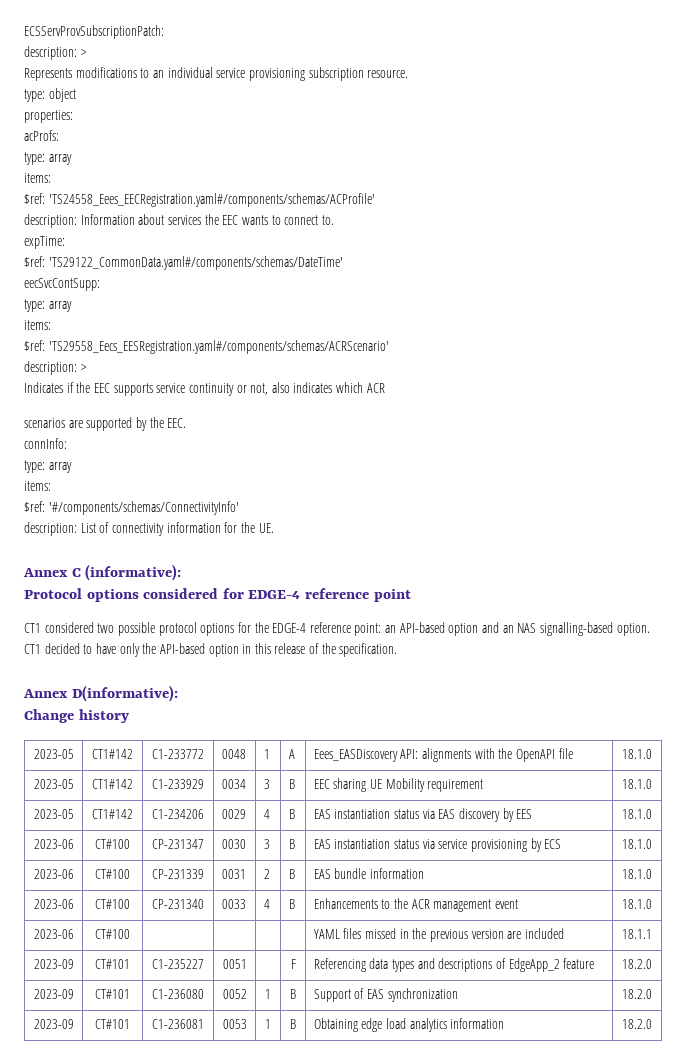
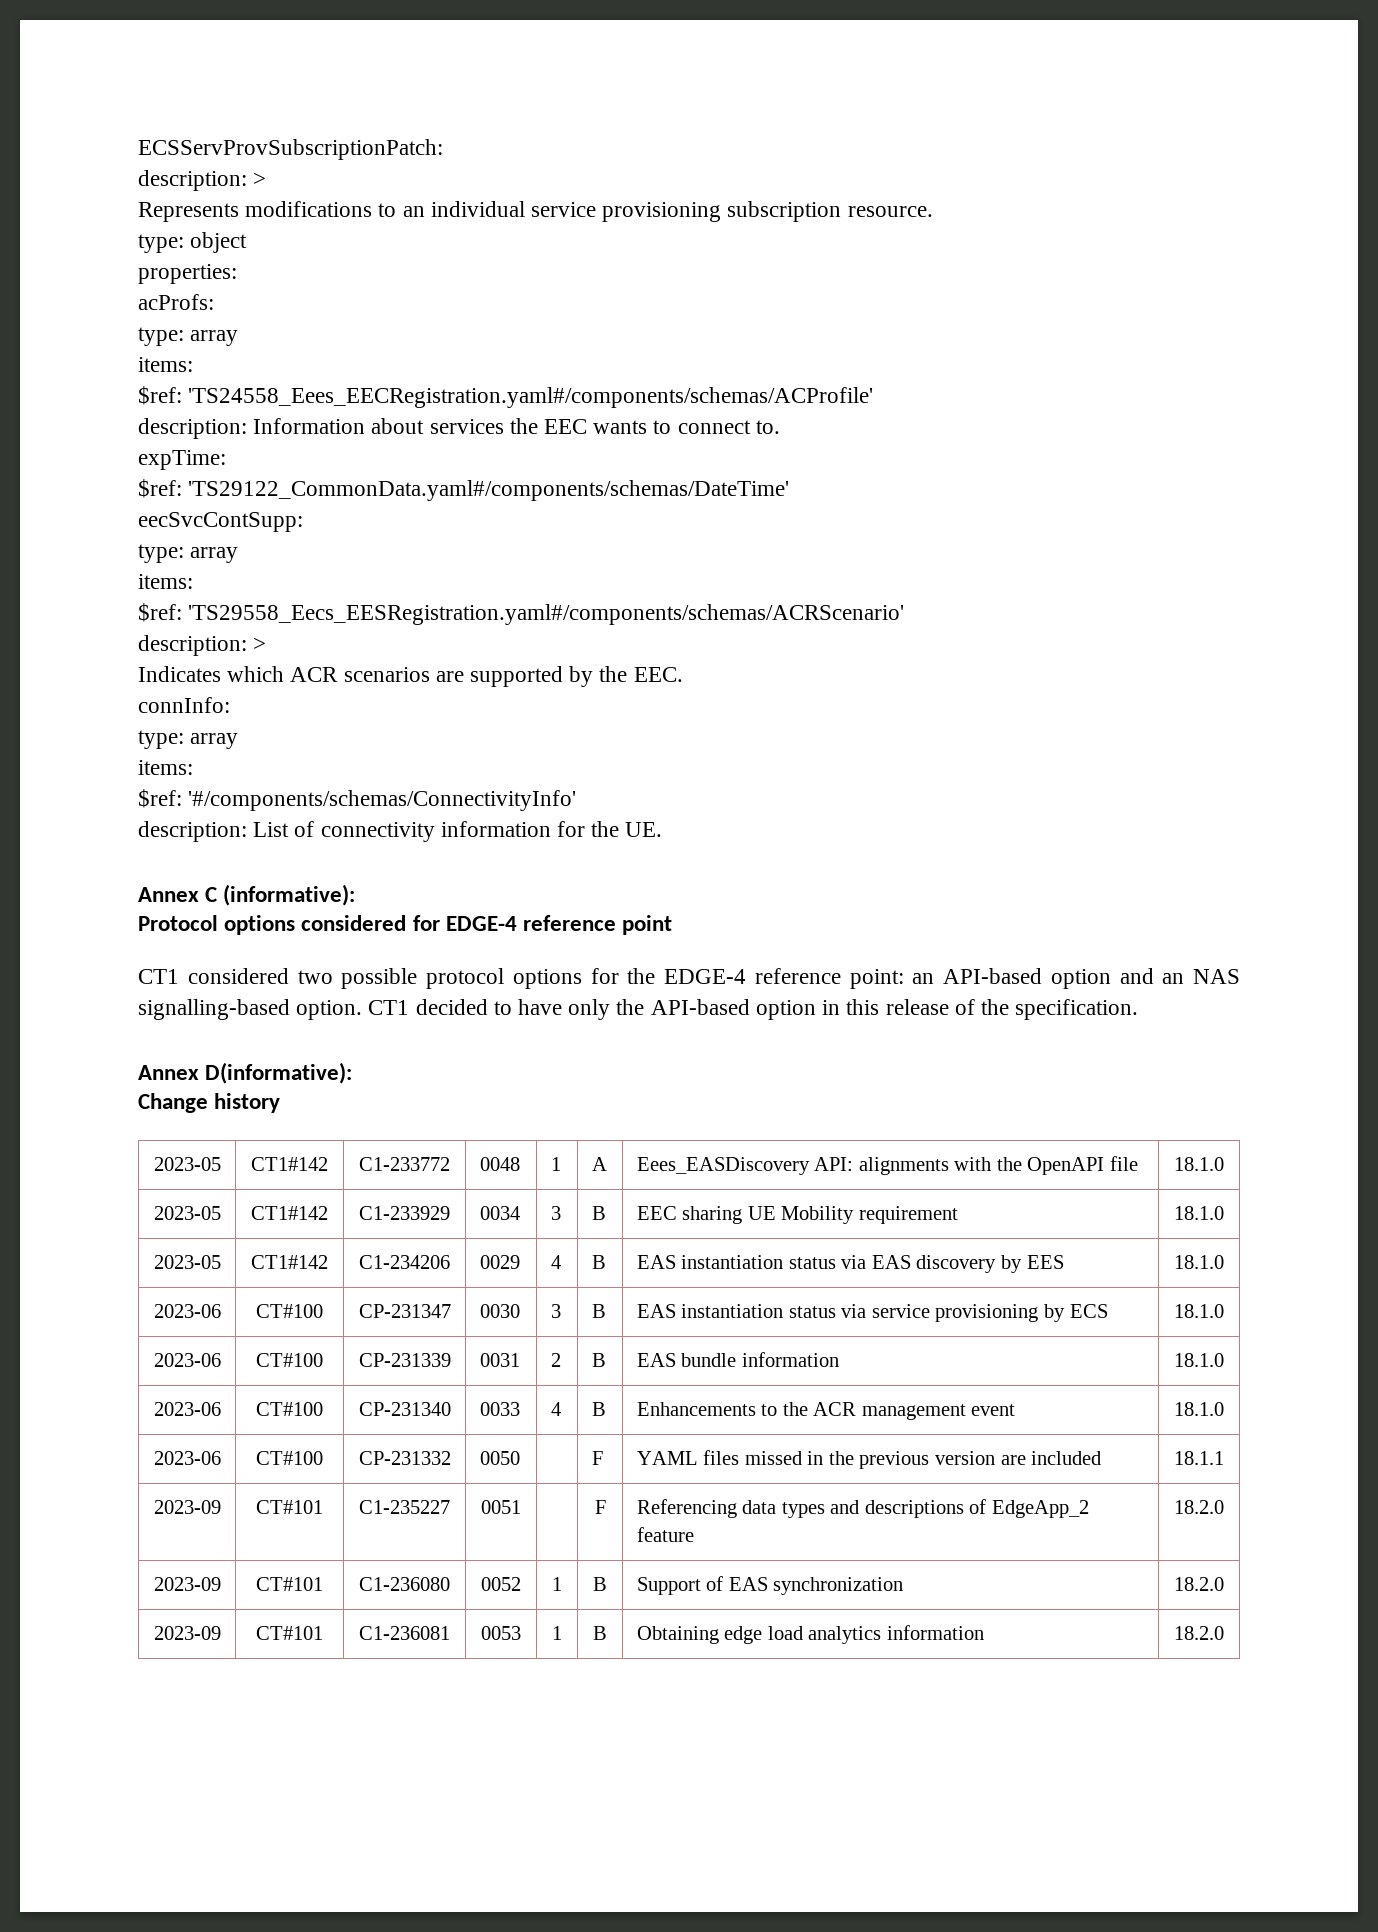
[66,382,333,396] if the EEC supports service continuity or not, also indicates -> (221, 674) none
(385, 388) // -> (339, 674) none
(130, 934) | | | -> [358,1451,451,1465] [479,1451,520,1465] [591,1451,603,1465] CP-231332 | 0050 | | F

